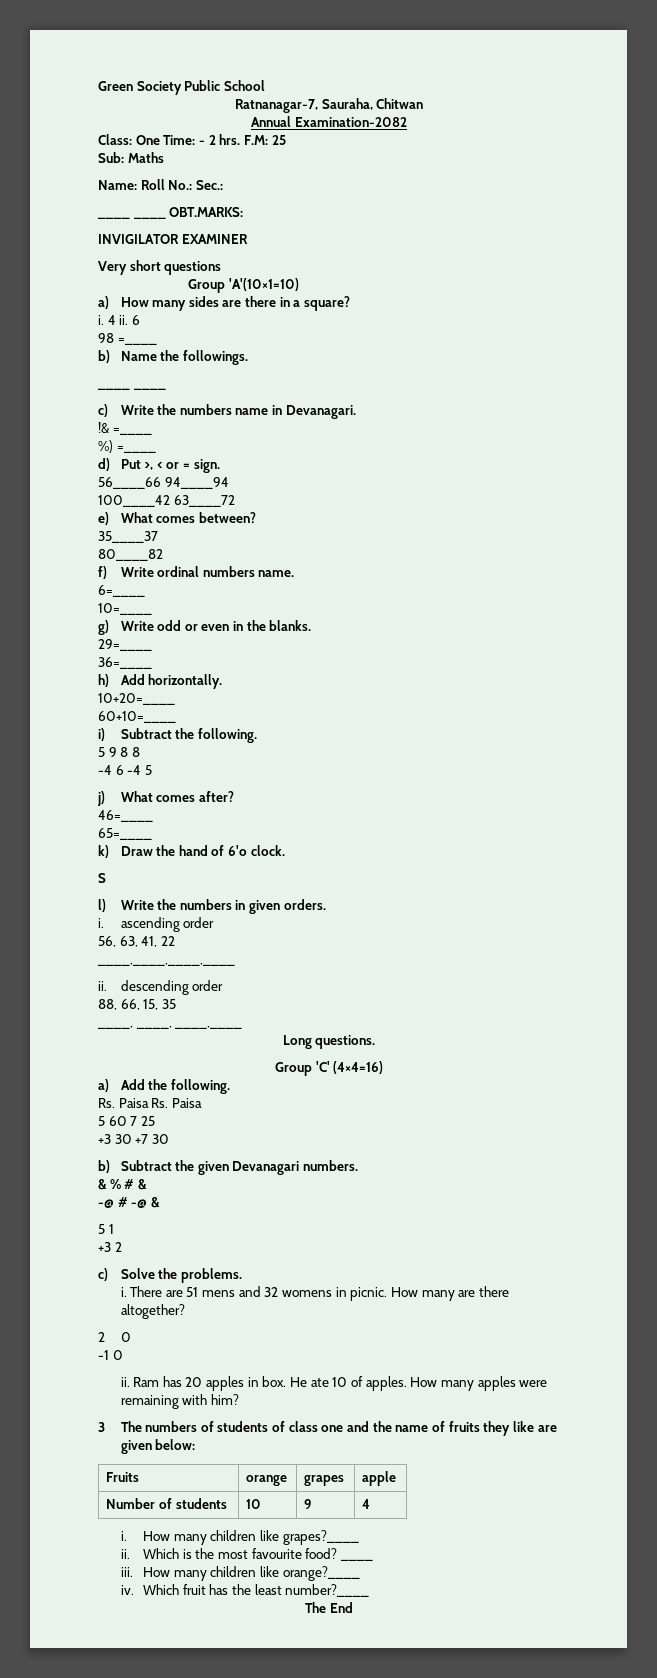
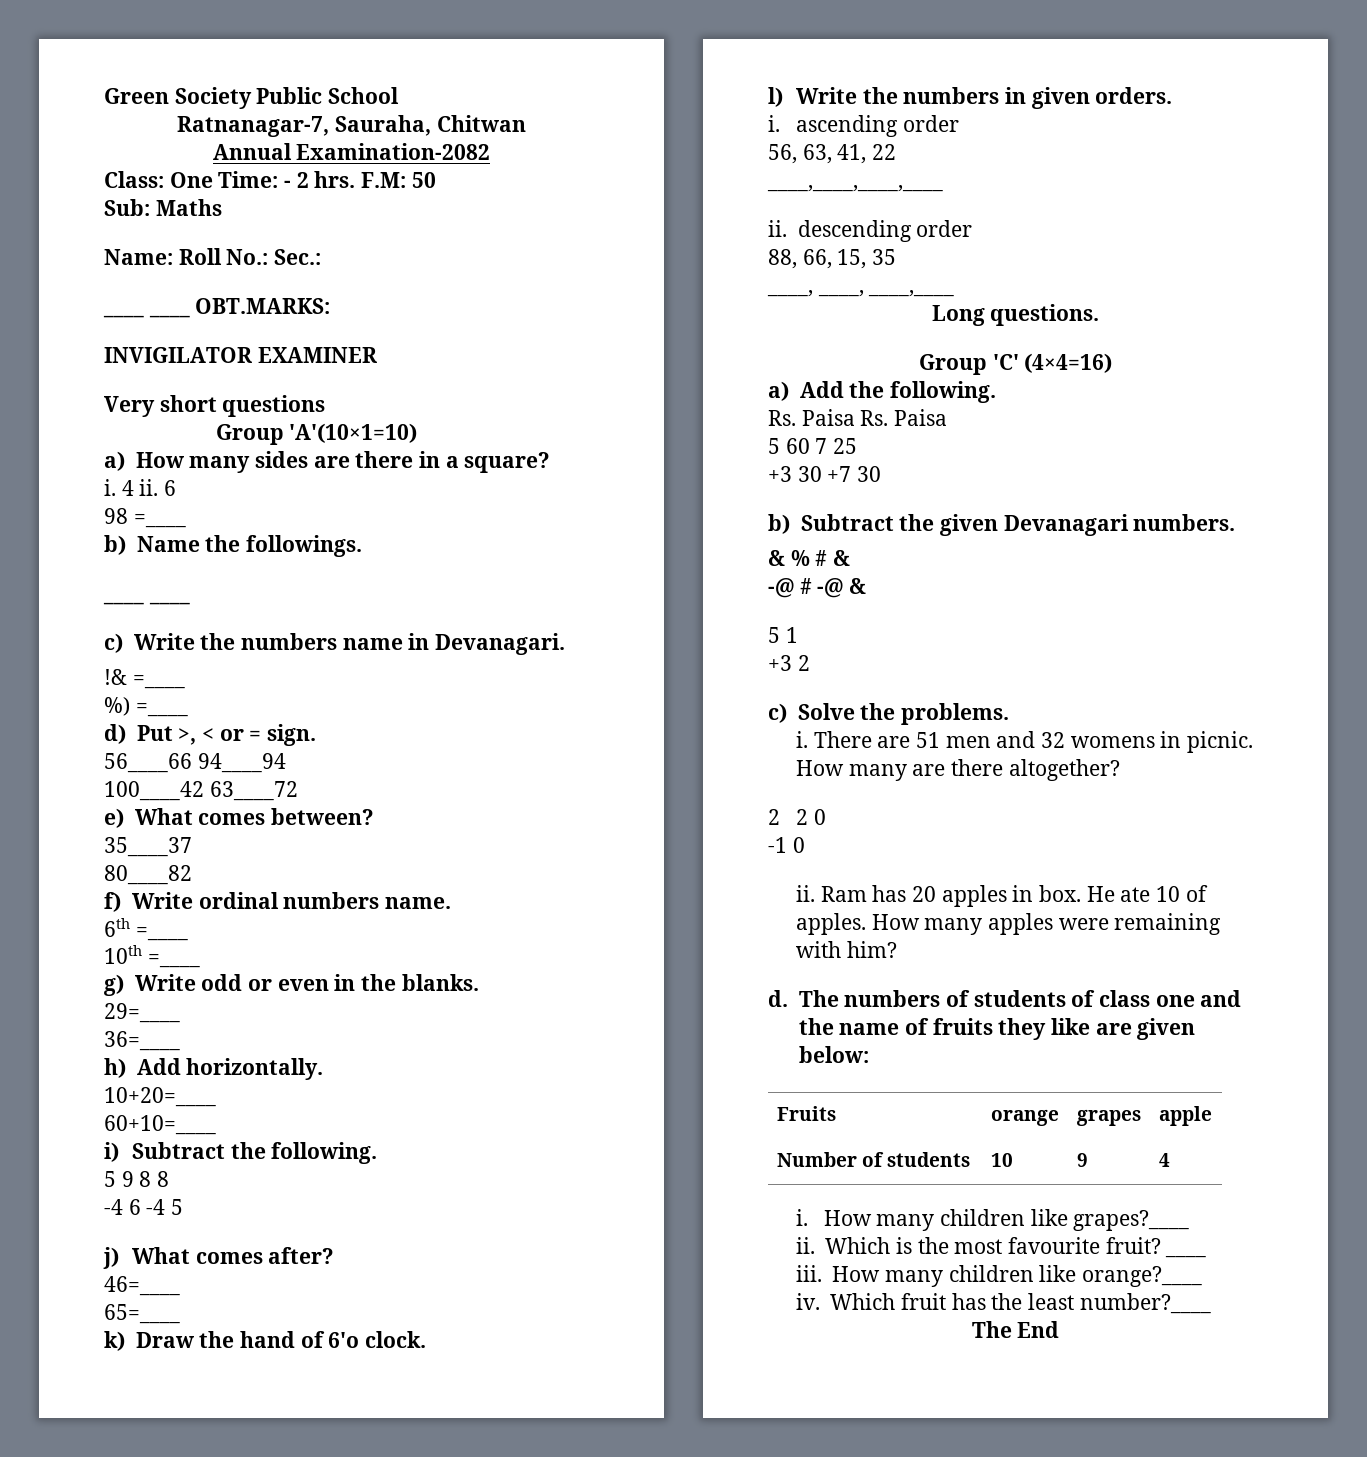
[271,135,286,145] 25 -> [411,172,436,188] 50
[98,585,145,597] [98,603,152,615] 6=____ // 10=____ -> [104,918,188,941] [104,945,200,968] 6th =____ // 10th =____
[98,873,106,883] // S -> (426, 1339) none
[202,1290,236,1297] mens -> [945,736,991,748] men
(105, 1337) none -> [795,809,808,825] 2
[98,1422,105,1432] 3 -> [768,990,788,1007] d.
[305,1548,338,1559] food? -> [1105,1237,1161,1254] fruit?

